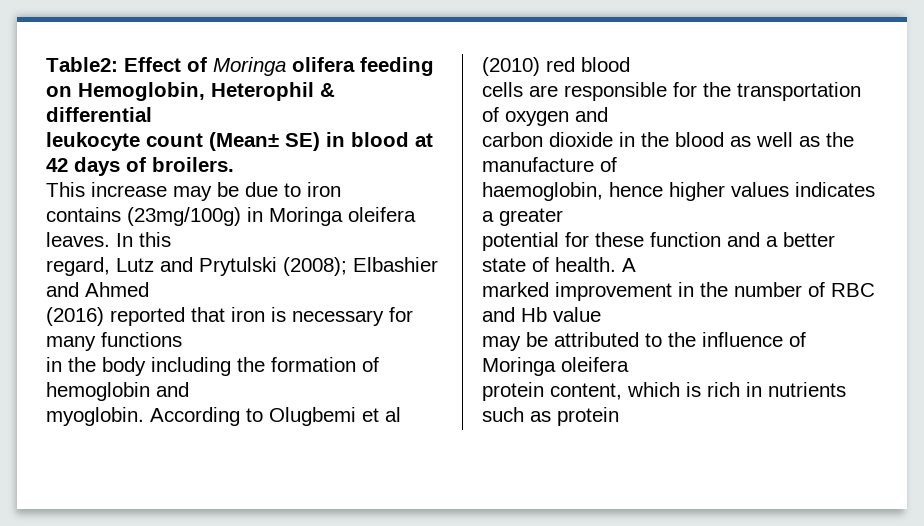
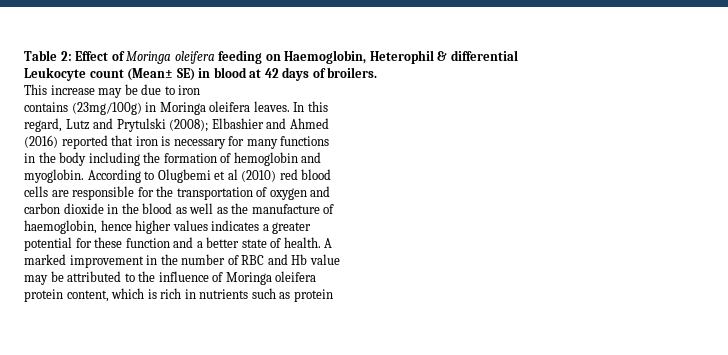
[46,57,118,72] Table2: -> [24,50,72,61] Table 2:
[292,57,355,72] olifera -> [174,51,215,64] oleifera
[78,82,205,101] Hemoglobin, -> [284,50,367,64] Haemoglobin,
[46,132,140,151] leukocyte -> [24,67,86,81] Leukocyte

